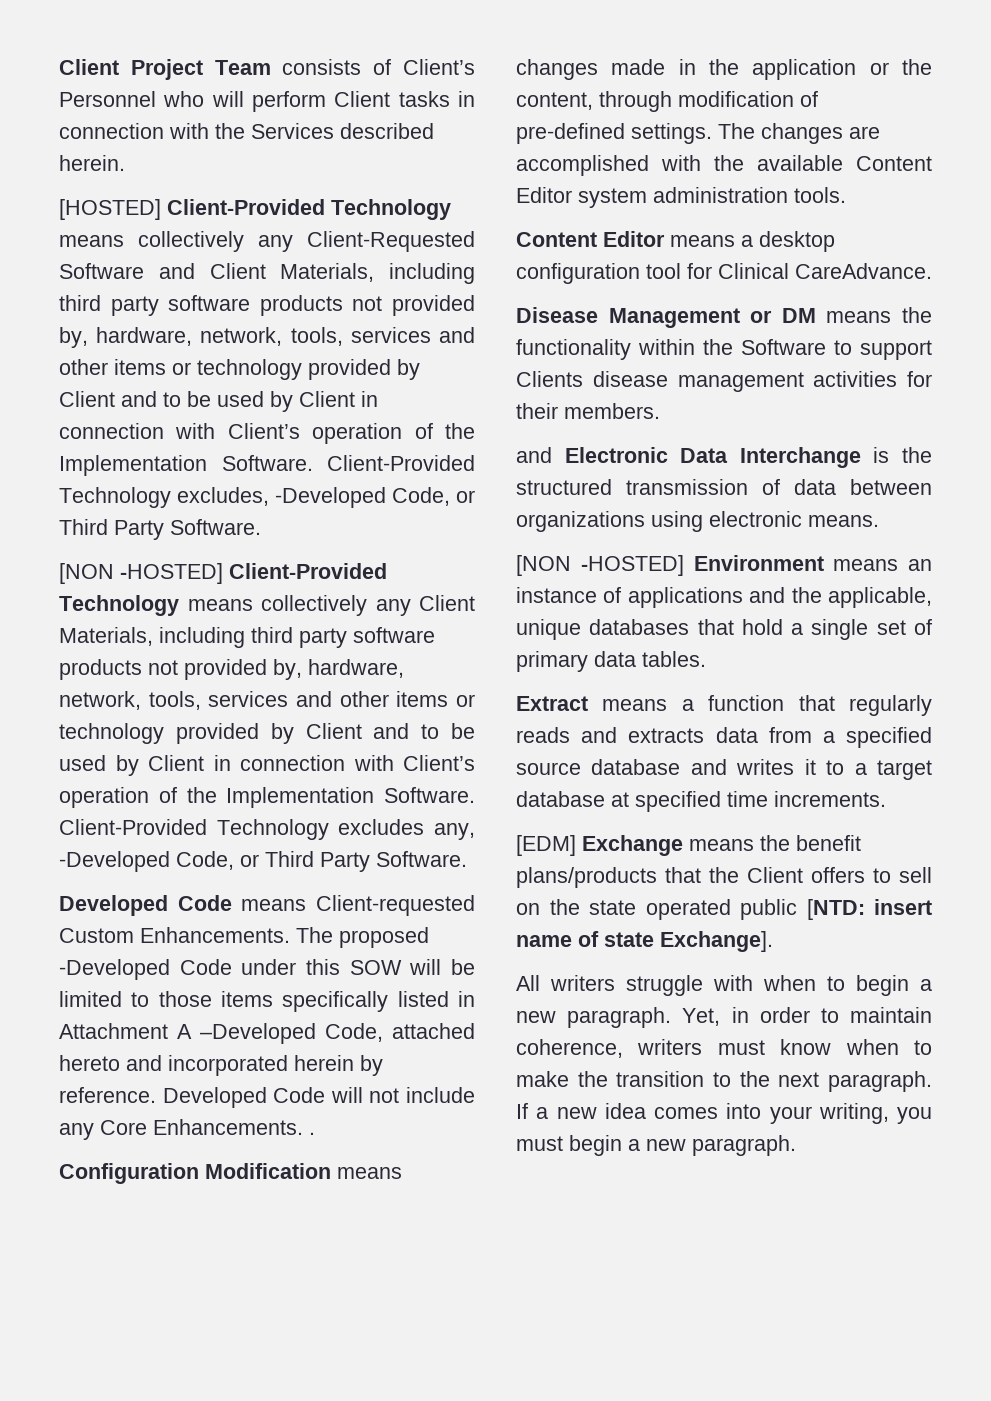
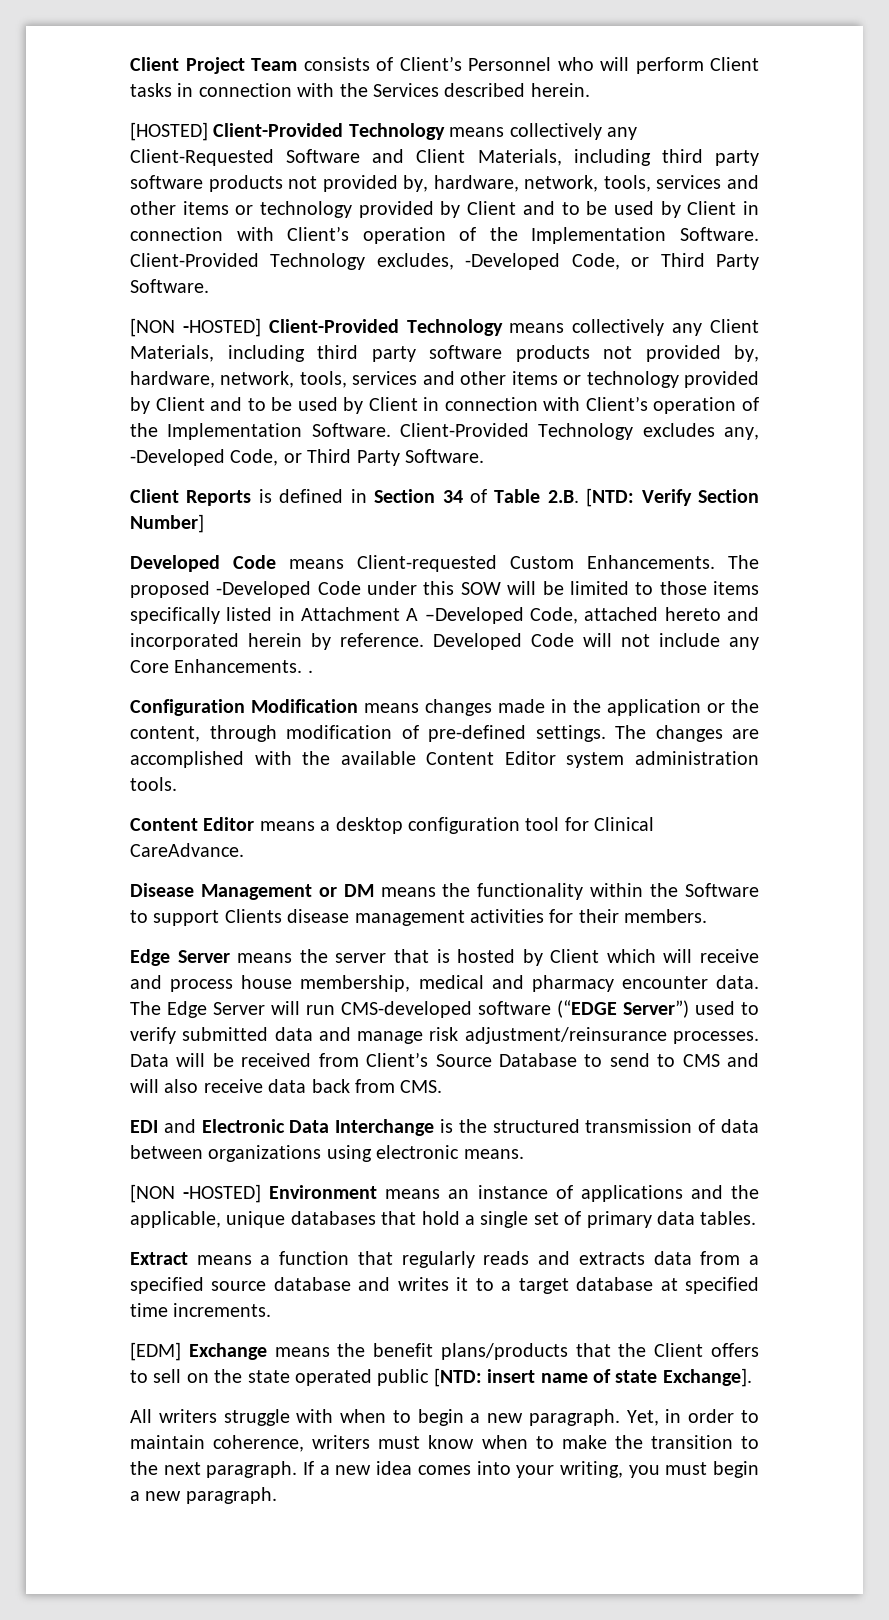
(467, 859) none -> [130,488,760,507] [130,514,204,533] // Client Reports is defined in Section 34 of Table 2.B. [NTD: Verify Section Number]
(660, 411) none -> [130,949,759,966] [130,975,759,992] [130,1000,759,1018] [130,1027,759,1044] [130,1052,759,1067] [130,1079,443,1093] [130,1120,158,1133] Edge Server means the server that is hosted by Client which will receive and process house membership, medical and pharmacy encounter data. The Edge Server will run CMS-developed software (“EDGE Server”) used to verify submitted data and manage risk adjustment/reinsurance processes. Data will be received from Client’s Source Database to send to CMS and will also receive data back from CMS. // EDI

